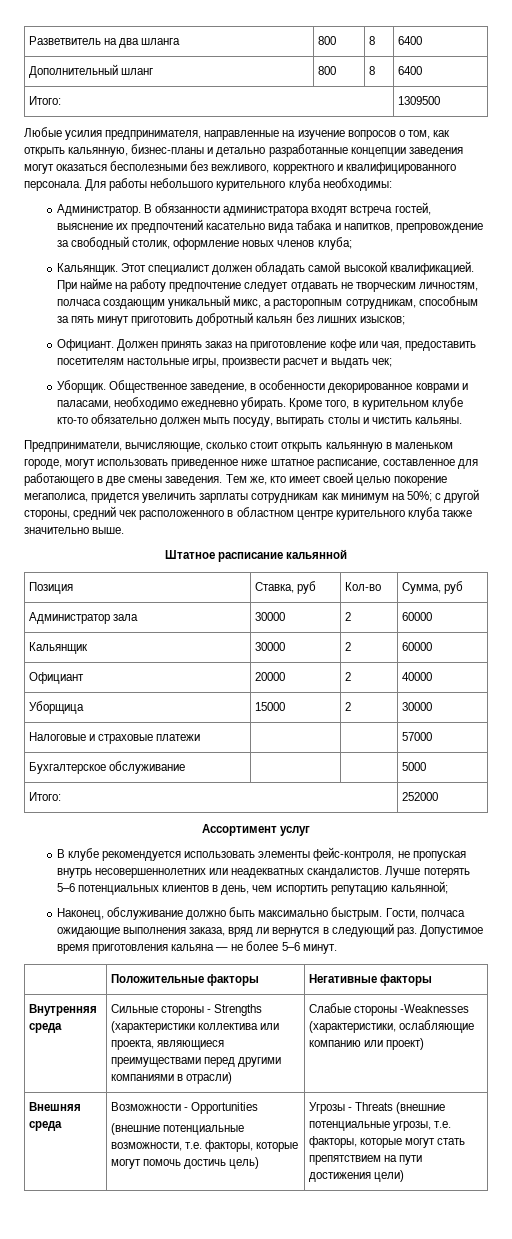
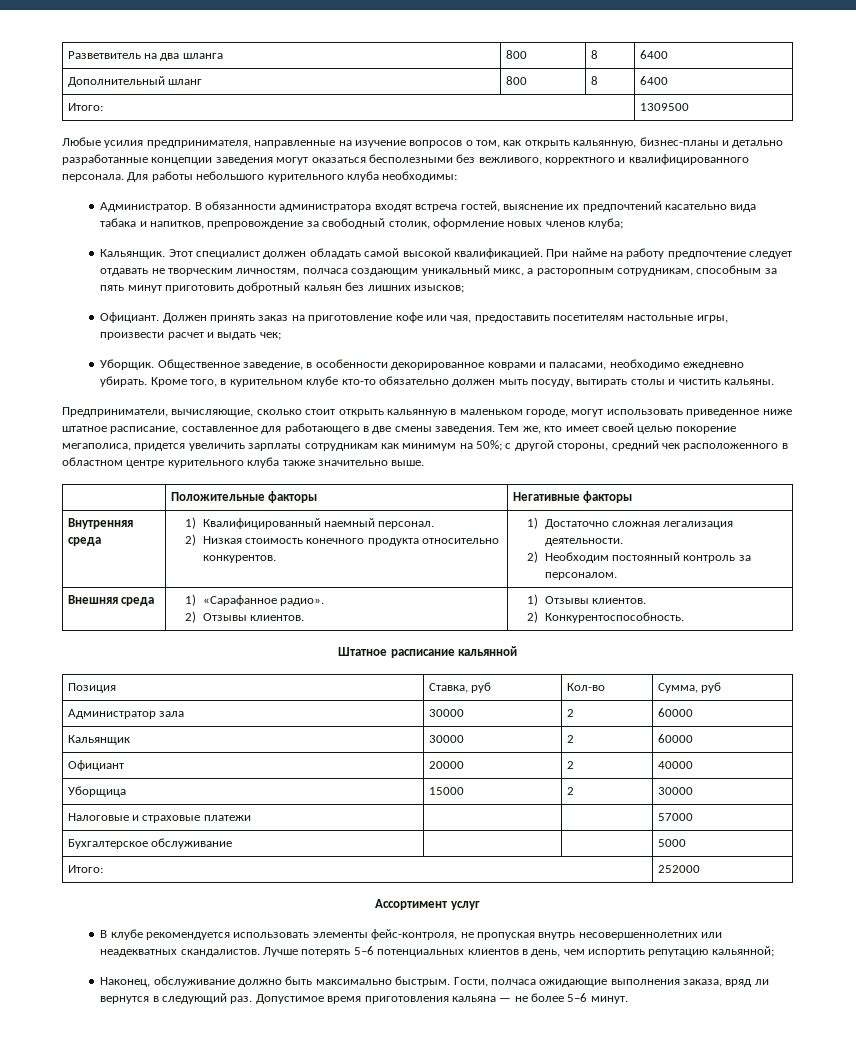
(125, 530) none -> [170,491,317,503] [512,491,632,503] [67,518,133,529] [67,537,101,546] [185,517,435,529] [185,534,500,546] [202,555,276,563] [527,517,734,529] [544,538,623,546] [527,551,751,563] [544,572,617,580] [67,595,154,606] [185,594,324,606] [185,611,304,623] [527,594,646,606] [527,611,684,623] // | Положительные факторы | Негативные факторы // Внутренняя среда | 1) Квалифицированный наемный персонал. // 2) Низкая стоимость конечного продукта относительно конкурентов. | 1) Достаточно сложная легализация деятельности. // 2) Необходим постоянный контроль за персоналом. // Внешняя среда | 1) «Сарафанное радио». // 2) Отзывы клиентов. | 1) Отзывы клиентов. // 2) Конкурентоспособность.
[110,974,260,986] [308,974,433,986] [28,1004,97,1016] [28,1023,62,1033] [110,1004,263,1016] [110,1021,280,1033] [110,1040,225,1050] [110,1057,282,1067] [110,1072,233,1084] [308,1003,470,1016] [308,1020,475,1033] [308,1038,425,1050] [28,1102,81,1111] [28,1121,62,1131] [110,1102,259,1114] [110,1123,245,1135] [110,1140,299,1152] [110,1157,260,1169] [308,1102,446,1114] [308,1121,452,1131] [308,1136,466,1148] [308,1155,423,1165] [308,1170,405,1182] // | Положительные факторы | Негативные факторы // Внутренняя среда | Сильные стороны - Strengths (характеристики коллектива или проекта, являющиеся преимуществами перед другими компаниями в отрасли) | Слабые стороны -Weaknesses (характеристики, ослабляющие компанию или проект) // Внешняя среда | Возможности - Opportunities // (внешние потенциальные возможности, т.е. факторы, которые могут помочь достичь цель) | Угрозы - Threats (внешние потенциальные угрозы, т.е. факторы, которые могут стать препятствием на пути достижения цели) -> (628, 1000) none

